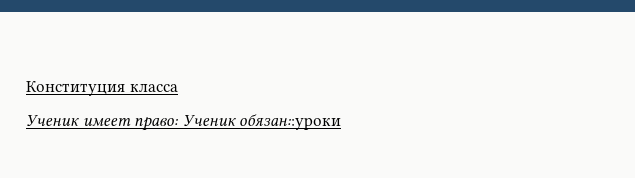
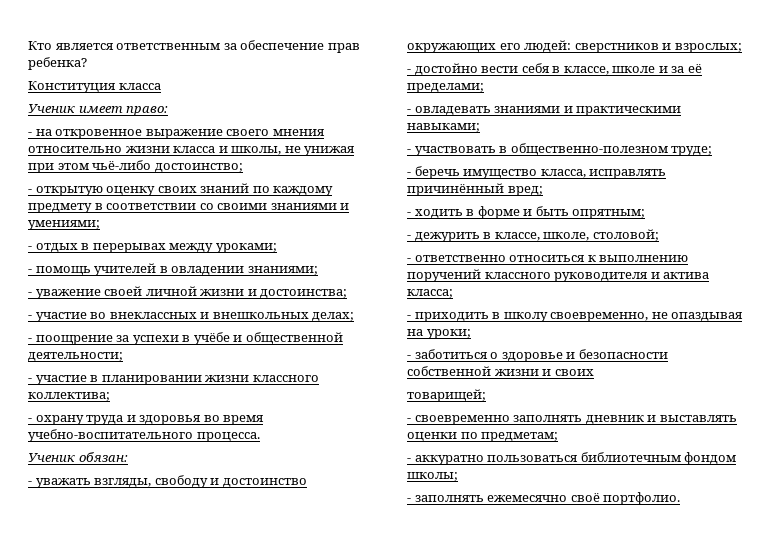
(26, 88) none -> [28,40,360,53] [28,57,87,70] Кто является ответственным за обеспечение прав ребенка? //
[182,114,342,130] Ученик обязан::уроки -> [28,129,325,139] [28,146,356,156] [28,160,243,173] [28,183,334,196] [28,203,350,213] [28,220,100,230] [28,243,277,253] [28,263,318,276] [28,286,348,299] [28,312,355,322] [28,332,343,345] [28,352,123,362] [28,375,319,385] [28,392,110,401] [28,415,265,425] [28,429,260,442] [28,452,128,462] [28,475,307,488] [407,40,742,53] [407,63,702,76] [407,83,484,93] [407,106,682,116] [407,123,480,132] [407,143,713,156] [407,166,667,179] [407,183,543,196] [407,206,646,219] [407,229,659,242] [407,255,689,262] [407,269,710,282] [407,289,453,298] [407,312,744,322] [407,329,471,339] [407,349,668,362] [407,366,594,376] [407,389,486,402] [407,415,737,425] [407,432,559,442] [407,452,737,465] [407,472,458,481] [407,492,681,505] // - на откровенное выражение своего мнения относительно жизни класса и школы, не унижая при этом чьё-либо достоинство; // - открытую оценку своих знаний по каждому предмету в соответствии со своими знаниями и умениями; // - отдых в перерывах между уроками; // - помощь учителей в овладении знаниями; // - уважение своей личной жизни и достоинства; // - участие во внеклассных и внешкольных делах; // - поощрение за успехи в учёбе и общественной деятельности; // - участие в планировании жизни классного коллектива; // - охрану труда и здоровья во время учебно-воспитательного процесса. // Ученик обязан: // - уважать взгляды, свободу и достоинство окружающих его людей: сверстников и взрослых; // - достойно вести себя в классе, школе и за её пределами; // - овладевать знаниями и практическими навыками; // - участвовать в общественно-полезном труде; // - беречь имущество класса, исправлять причинённый вред; // - ходить в форме и быть опрятным; // - дежурить в классе, школе, столовой; // - ответственно относиться к выполнению поручений классного руководителя и актива класса; // - приходить в школу своевременно, не опаздывая на уроки; // - заботиться о здоровье и безопасности собственной жизни и своих // товарищей; // - своевременно заполнять дневник и выставлять оценки по предметам; // - аккуратно пользоваться библиотечным фондом школы; // - заполнять ежемесячно своё портфолио.

